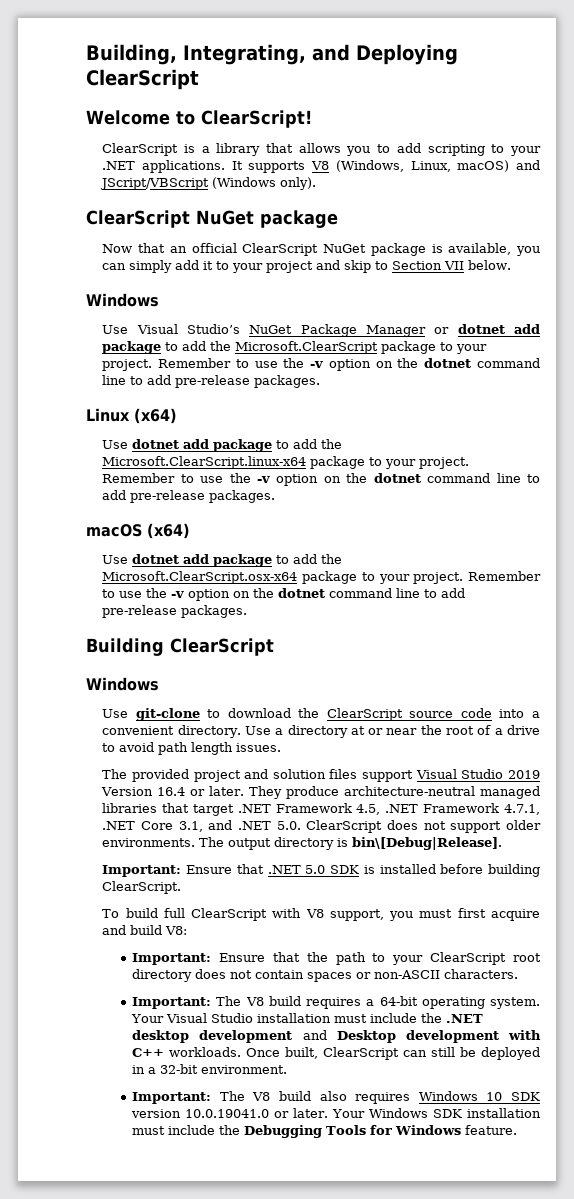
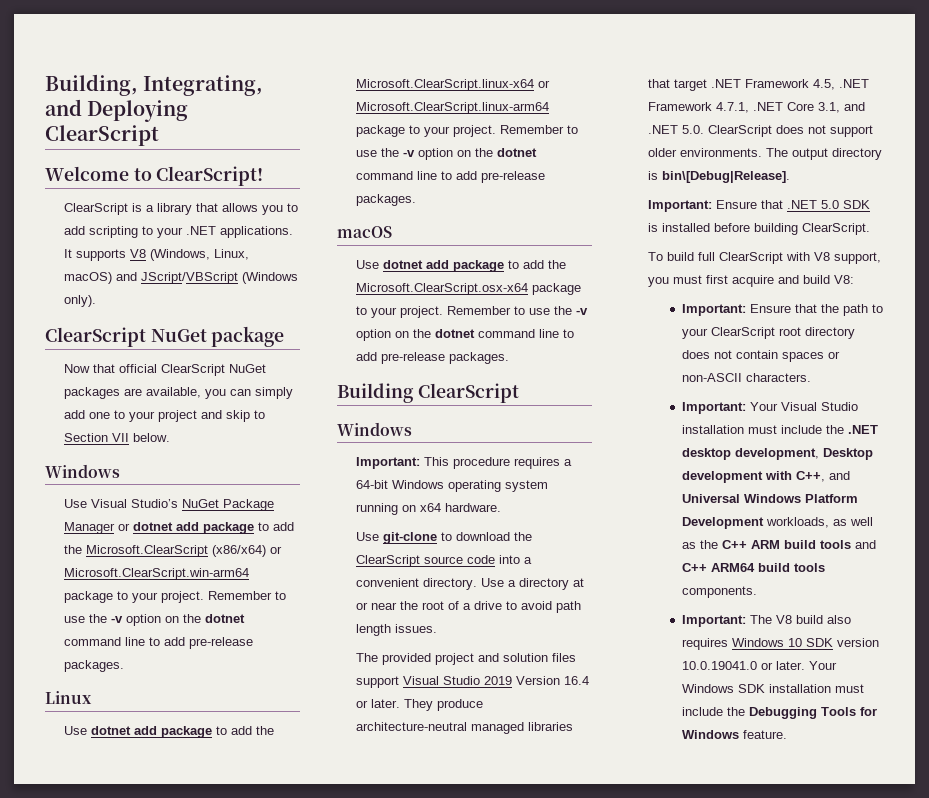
[169,246,187,253] an -> (116, 368) none
[370,243,443,256] package is -> [64,387,143,399] packages are
[203,261,214,270] it -> [89,412,111,419] one
(379, 347) none -> [212,545,283,557] [64,568,250,580] (x86/x64) or Microsoft.ClearScript.win-arm64
[134,408,177,424] (x64) -> (92, 697) none
(307, 462) none -> [538,80,551,88] [356,102,550,114] or Microsoft.ClearScript.linux-arm64
[147,523,190,539] (x64) -> (392, 232) none
(159, 684) none -> [356,457,573,469] [356,480,549,492] [356,503,502,515] // Important: This procedure requires a 64-bit Windows operating system running on x64 hardware.
[216,996,540,1009] The V8 build requires a 64-bit operating system. -> (746, 408) none
[199,1030,327,1043] development and -> [734,448,819,460] development,
[132,1047,540,1060] [132,1064,288,1074] C++ workloads. Once built, ClearScript can still be deployed in a 32-bit environment. -> [795,471,850,482] [681,494,858,503] [681,517,873,529] [681,540,876,549] [681,563,825,572] [681,586,757,598] C++, and Universal Windows Platform Development workloads, as well as the C++ ARM build tools and C++ ARM64 build tools components.

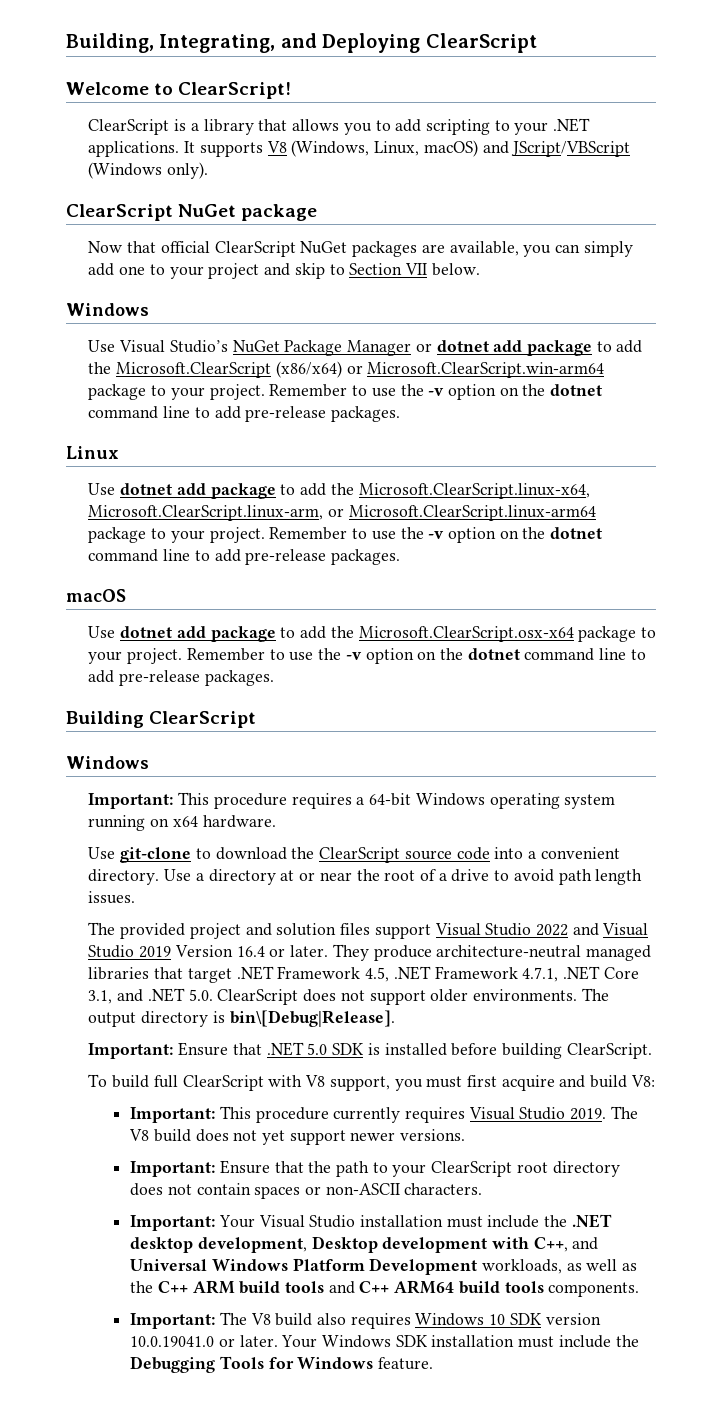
[356,79,535,91] Microsoft.ClearScript.linux-x64 -> [358,483,590,499] [88,505,324,521] Microsoft.ClearScript.linux-x64, Microsoft.ClearScript.linux-arm,
(481, 680) none -> [535,923,649,936] [88,945,135,958] 2022 and Visual Studio
(855, 279) none -> [130,1106,638,1123] [129,1129,466,1145] // Important: This procedure currently requires Visual Studio 2019. The V8 build does not yet support newer versions.

